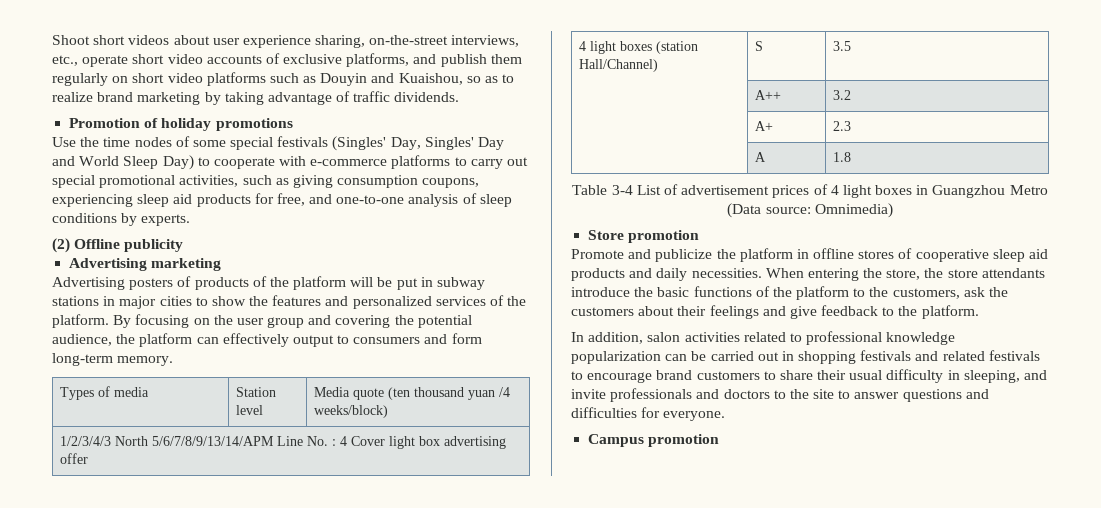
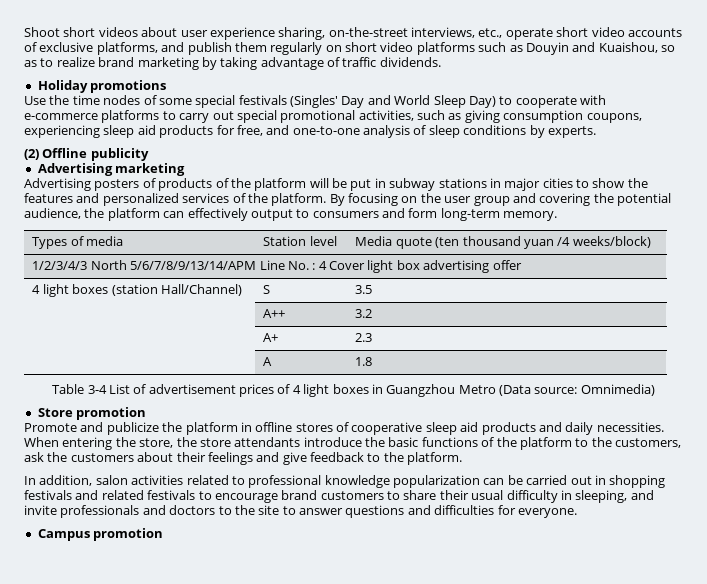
[69,118,212,131] Promotion of holiday -> [37,80,88,93] Holiday
[390,137,474,150] Day, Singles' -> (338, 101) none

